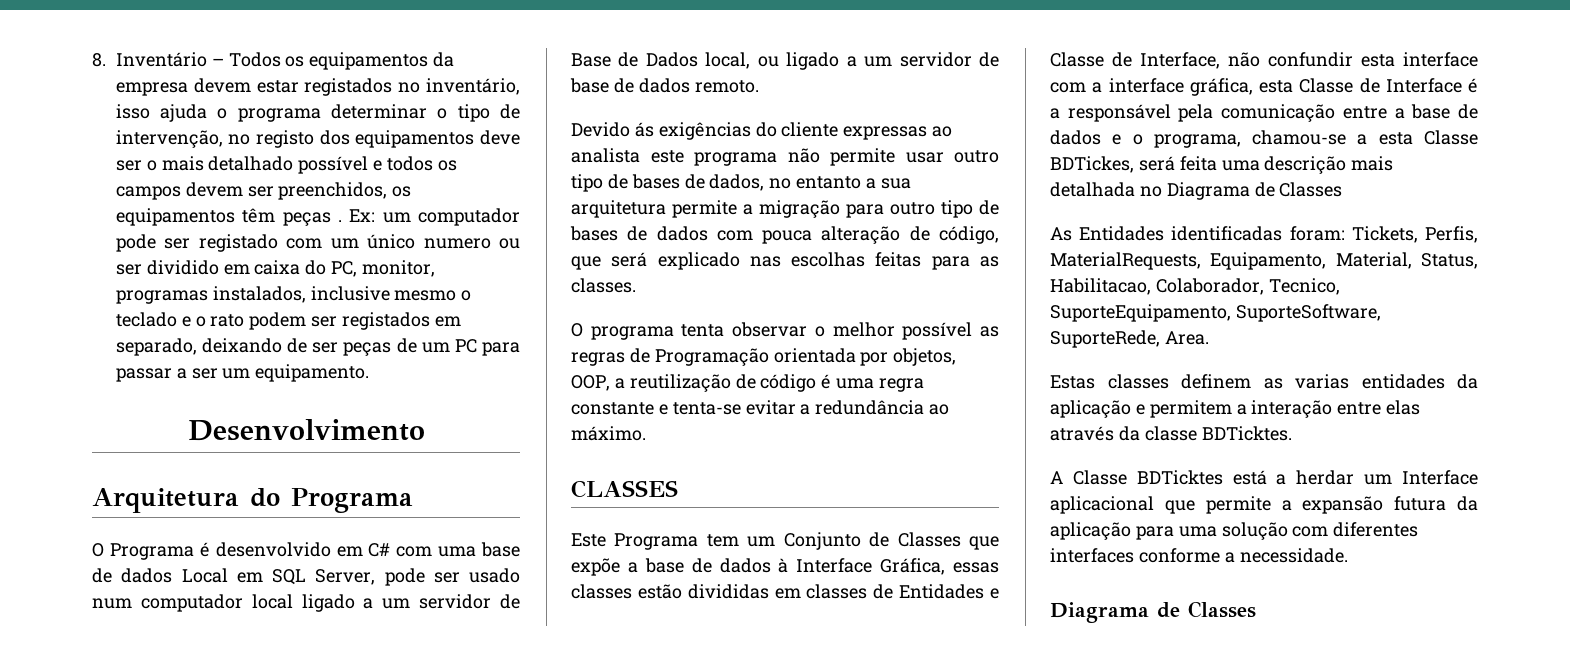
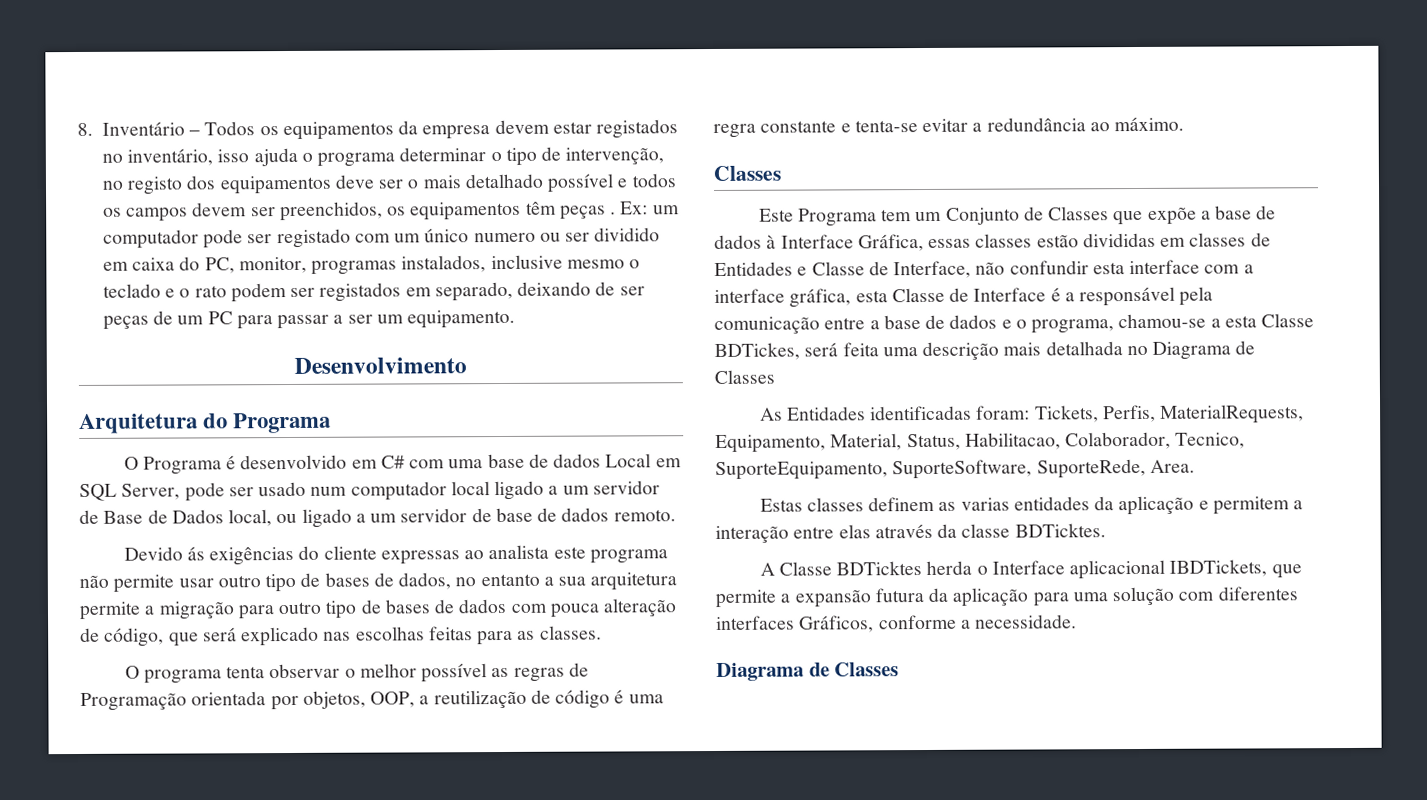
[571,480,678,498] CLASSES -> [713,165,781,181] Classes
[1232,470,1393,485] está a herdar um -> [926,560,988,575] herda o
(1154, 505) none -> [1169,559,1268,577] IBDTickets,
(1134, 555) none -> [799,615,875,633] Gráficos,

